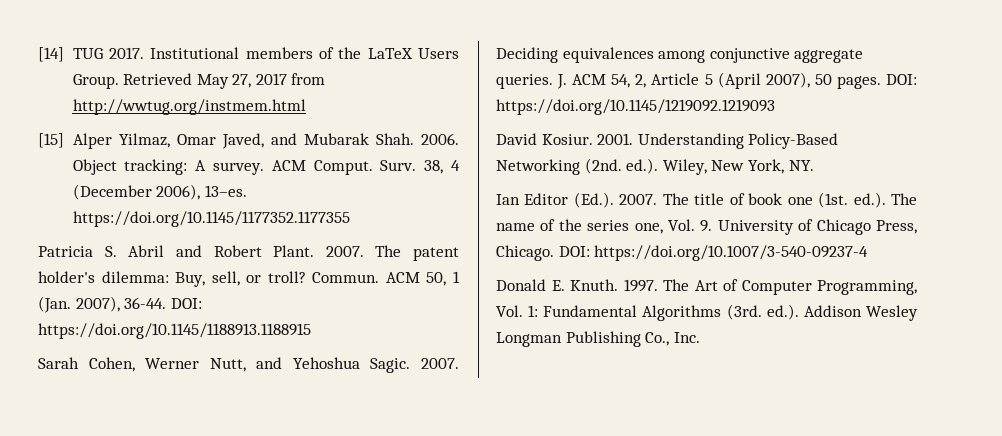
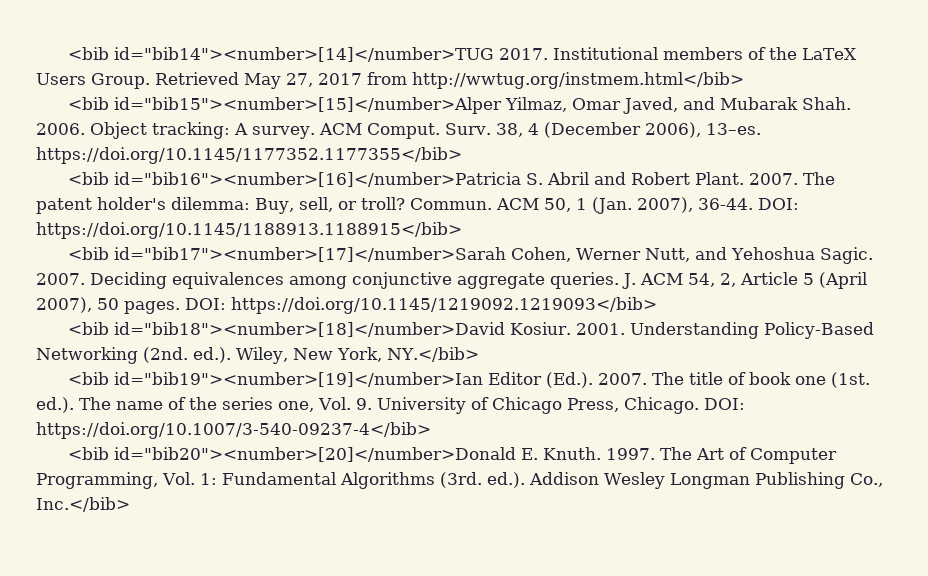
[38,47,103,62] [14] TUG -> [67,47,494,62] <bib id="bib14"><number>[14]</number>TUG
[72,99,306,115] [38,133,112,149] http://wwtug.org/instmem.html // [15] Alper -> [412,72,744,89] [67,97,502,114] http://wwtug.org/instmem.html</bib> // <bib id="bib15"><number>[15]</number>Alper
[72,211,350,227] [38,246,93,257] https://doi.org/10.1145/1177352.1177355 // Patricia -> [36,147,462,164] [67,172,521,187] https://doi.org/10.1145/1177352.1177355</bib> // <bib id="bib16"><number>[16]</number>Patricia
[38,323,311,339] [38,357,79,369] https://doi.org/10.1145/1188913.1188915 // Sarah -> [36,222,462,239] [67,247,506,262] https://doi.org/10.1145/1188913.1188915</bib> // <bib id="bib17"><number>[17]</number>Sarah
[496,99,775,115] [496,133,537,145] https://doi.org/10.1145/1219092.1219093 // David -> [231,297,657,314] [67,322,505,337] https://doi.org/10.1145/1219092.1219093</bib> // <bib id="bib18"><number>[18]</number>David
[788,160,814,171] [496,194,520,205] NY. // Ian -> [386,347,479,362] [67,372,483,387] NY.</bib> // <bib id="bib19"><number>[19]</number>Ian
[594,245,869,261] [496,279,546,291] https://doi.org/10.1007/3-540-09237-4 // Donald -> [36,422,431,439] [67,447,516,462] https://doi.org/10.1007/3-540-09237-4</bib> // <bib id="bib20"><number>[20]</number>Donald
[673,332,700,343] Inc. -> [36,497,130,512] Inc.</bib>

